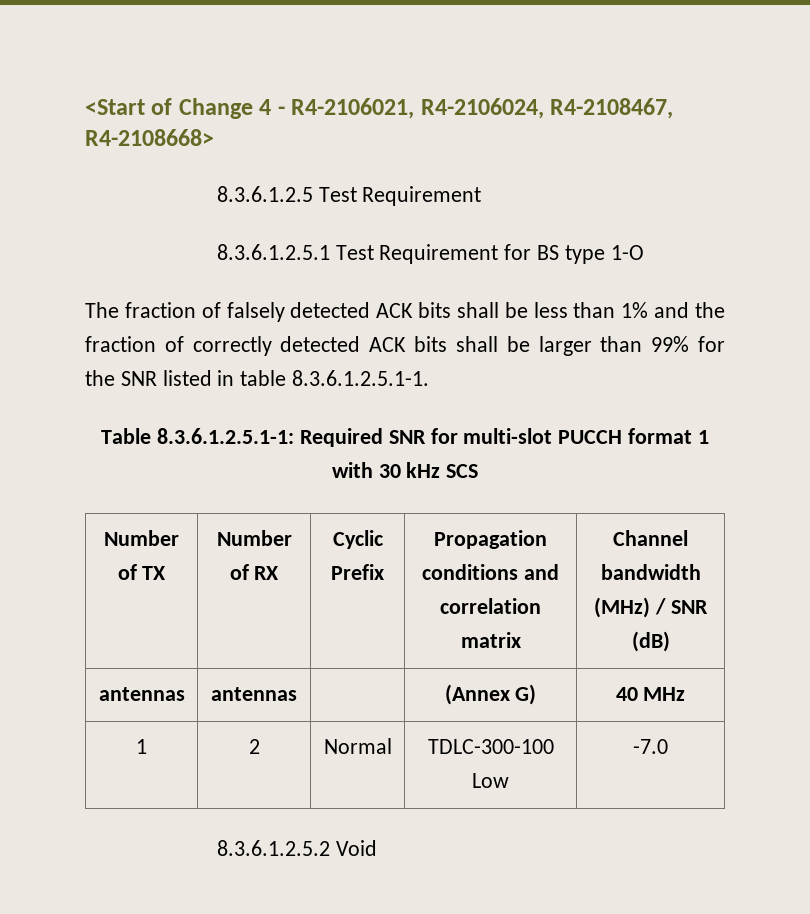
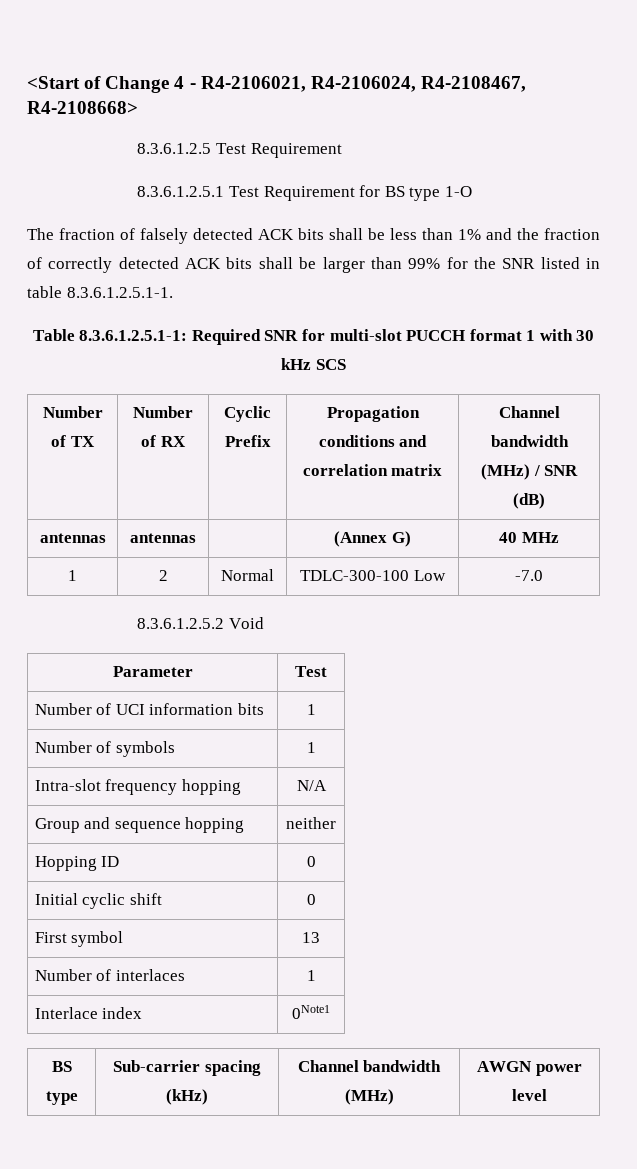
(377, 848) none -> [112,666,193,677] [295,666,327,677] [34,703,264,715] [306,704,316,715] [34,741,175,757] [306,742,316,753] [34,779,241,795] [296,780,327,791] [34,817,245,833] [286,817,336,829] [34,856,120,871] [306,856,316,867] [34,893,162,909] [306,894,316,905] [34,931,124,947] [302,932,320,943] [34,969,185,981] [306,970,316,981] [34,1007,143,1019] [292,1005,330,1019] [51,1061,72,1072] [45,1091,78,1105] [113,1060,261,1076] [166,1089,209,1105] [297,1060,442,1072] [344,1089,394,1105] [477,1061,582,1076] [512,1089,547,1101] // Parameter | Test // Number of UCI information bits | 1 // Number of symbols | 1 // Intra-slot frequency hopping | N/A // Group and sequence hopping | neither // Hopping ID | 0 // Initial cyclic shift | 0 // First symbol | 13 // Number of interlaces | 1 // Interlace index | 0Note1 // BS type | Sub-carrier spacing (kHz) | Channel bandwidth (MHz) | AWGN power level

